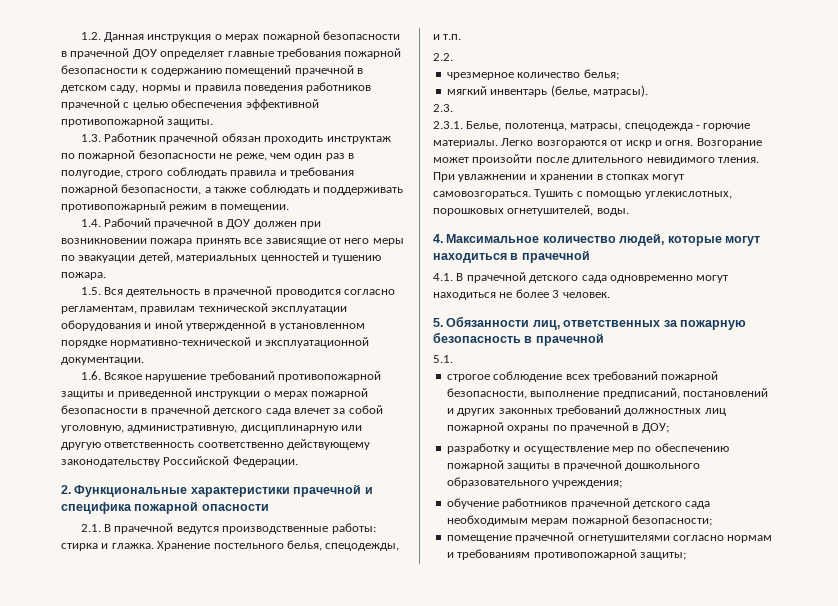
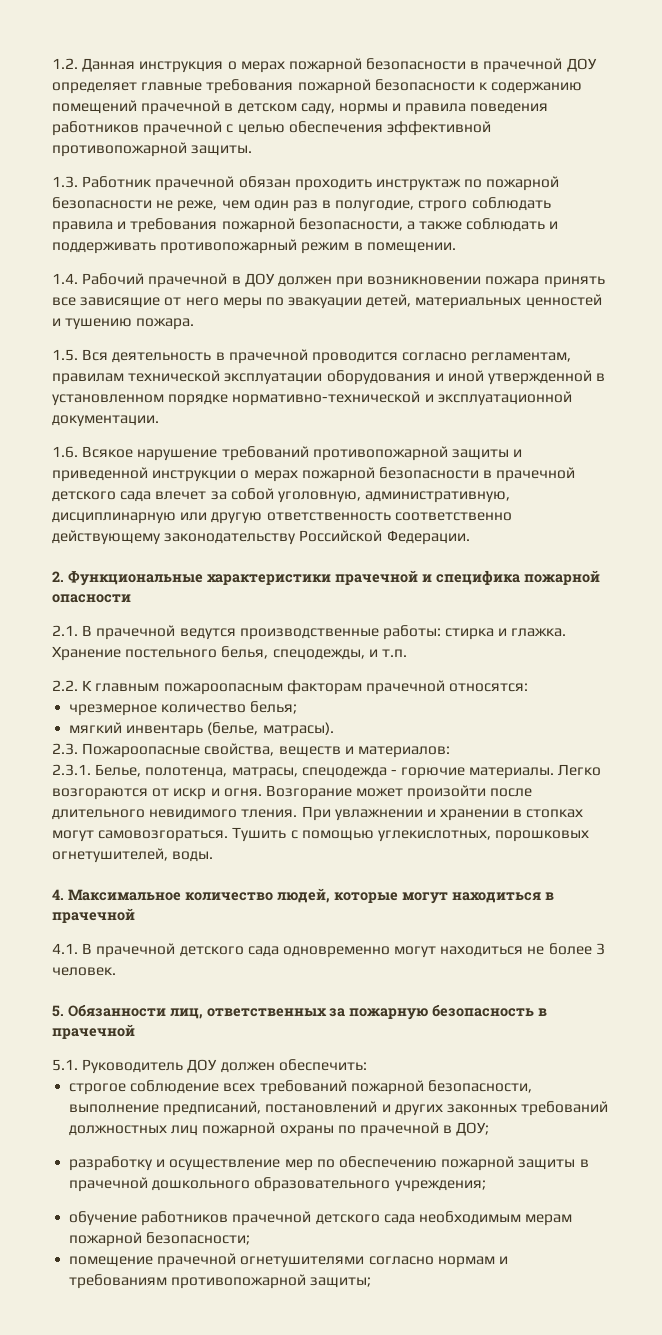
(453, 57) none -> [82,680,529,695] К главным пожароопасным факторам прачечной относятся:
(453, 108) none -> [82,743,450,758] Пожароопасные свойства, веществ и материалов:
(453, 359) none -> [82,1059,367,1074] Руководитель ДОУ должен обеспечить:

